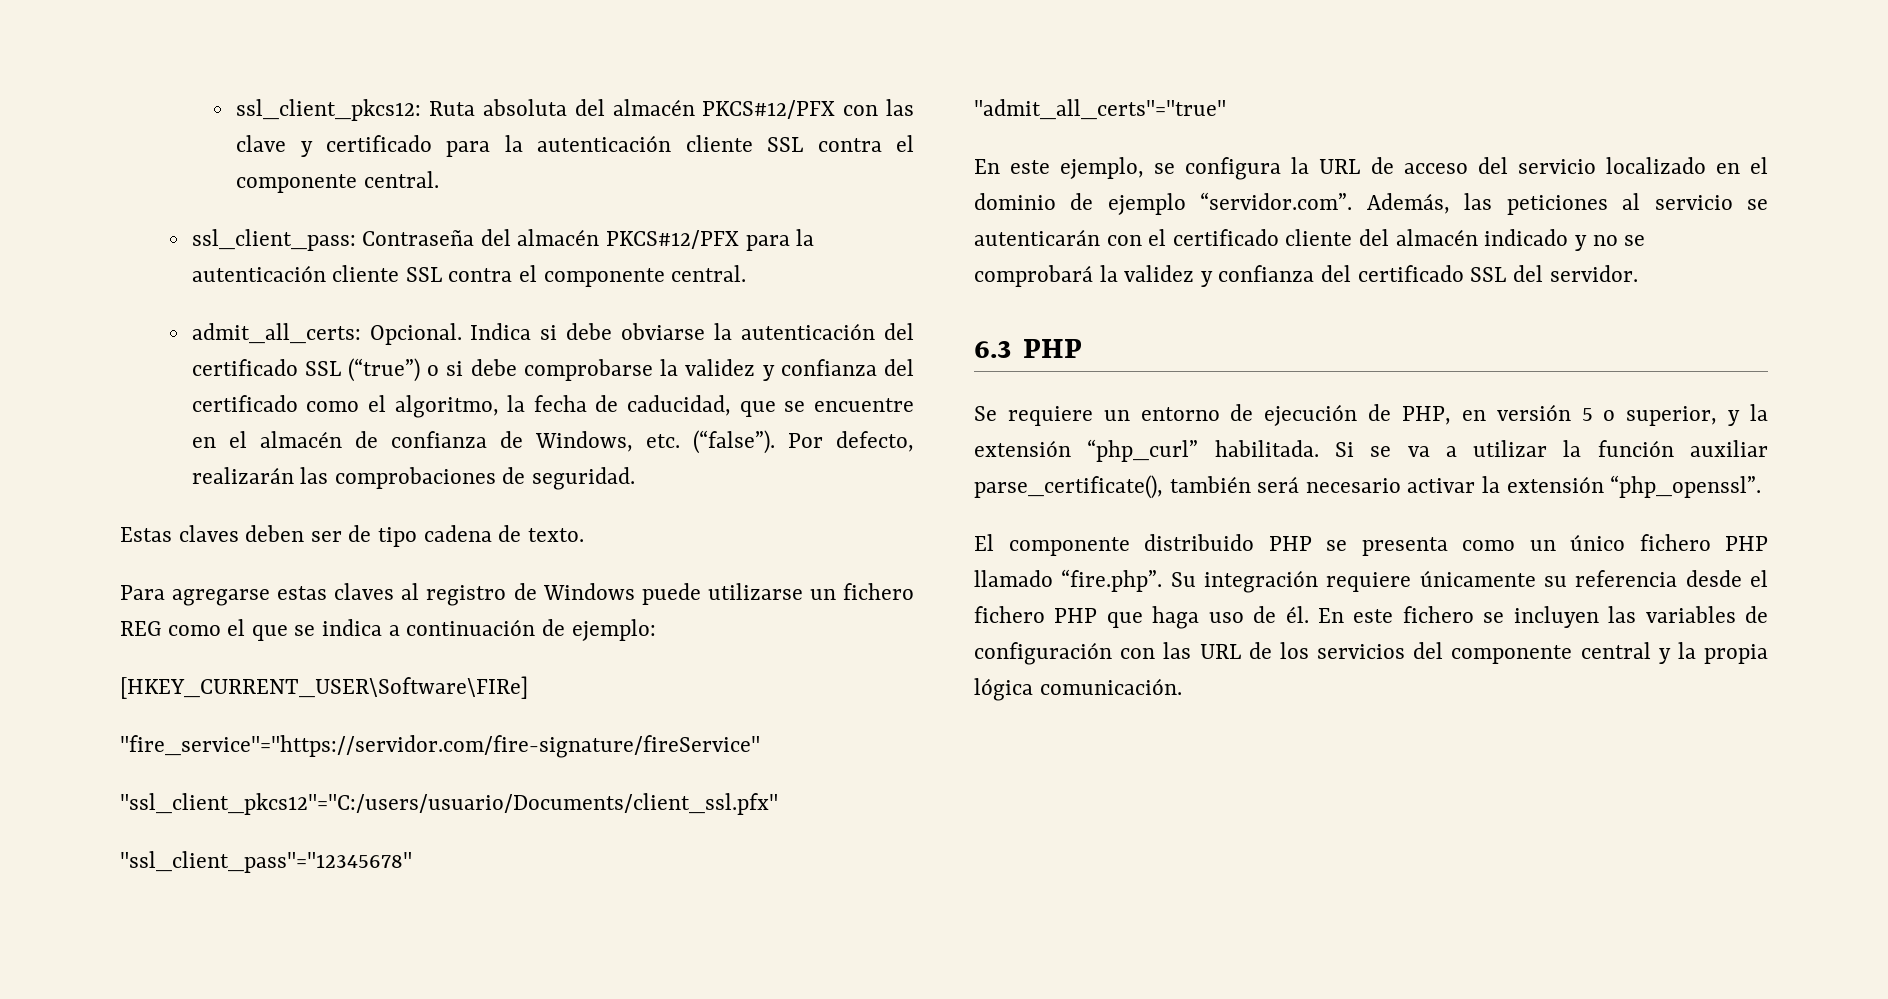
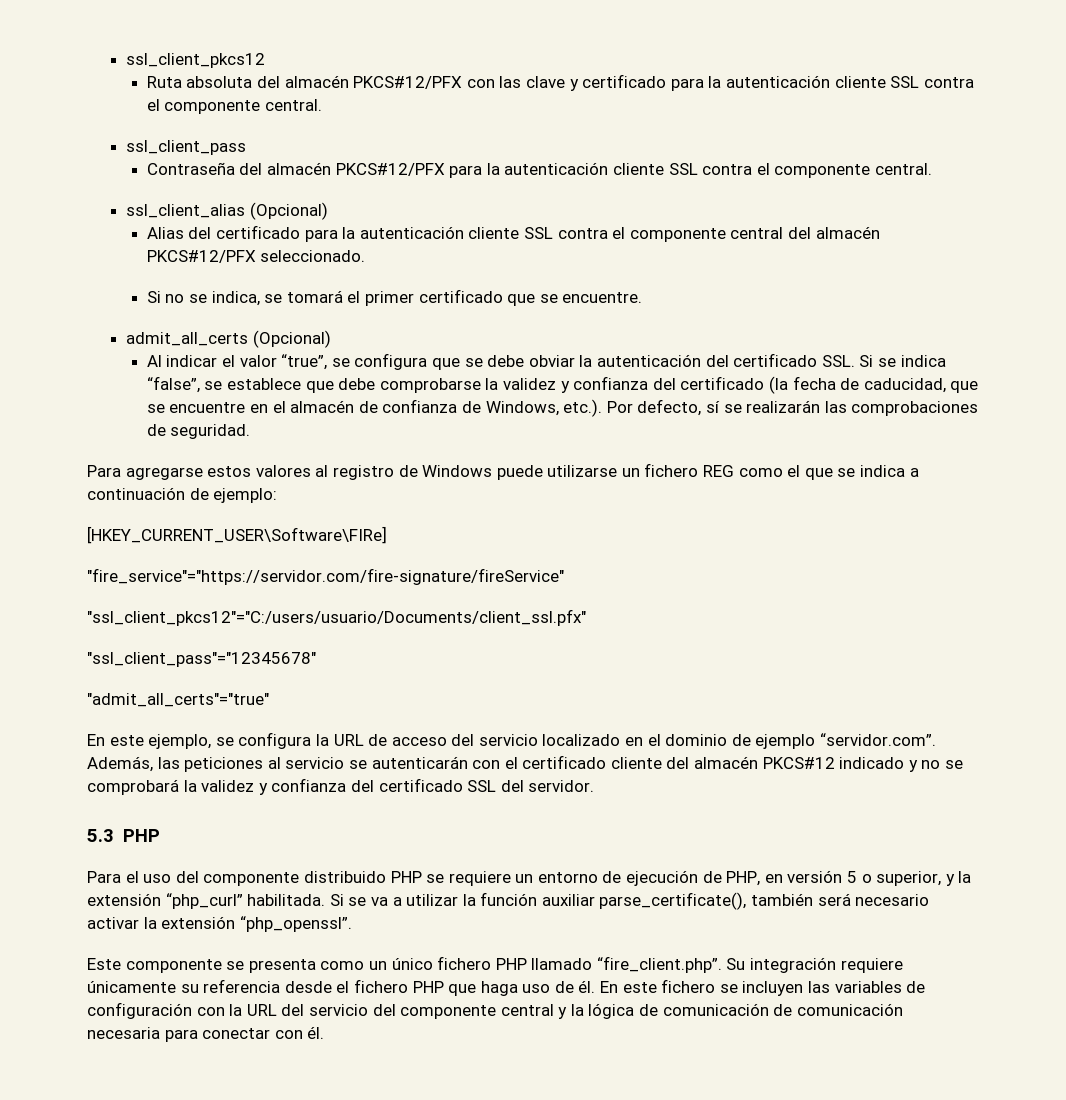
[236,99,422,121] ssl_client_pkcs12: -> [126,53,266,68] ssl_client_pkcs12 //
[191,229,356,251] ssl_client_pass: -> [126,140,247,155] ssl_client_pass //
[191,323,915,345] [191,358,464,382] admit_all_certs: Opcional. Indica si debe obviarse la autenticación del certificado SSL (“true”) o si -> [126,202,328,220] [146,225,880,242] [146,250,366,263] [146,289,643,306] [126,330,331,348] [146,353,946,370] [146,376,334,393] ssl_client_alias (Opcional) // Alias del certificado para la autenticación cliente SSL contra el componente central del almacén PKCS#12/PFX seleccionado. // Si no se indica, se tomará el primer certificado que se encuentre. // admit_all_certs (Opcional) // Al indicar el valor “true”, se configura que se debe obviar la autenticación del certificado SSL. Si se indica “false”, se establece que
[306,395,526,418] como el algoritmo, la -> [768,376,788,394] (la
[645,430,914,454] etc. (“false”). Por defecto, -> [563,399,742,417] etc.). Por defecto, sí se
[120,525,584,547] // Estas claves deben ser de tipo cadena de texto. -> (251, 431) none
[277,583,395,600] estas claves -> [207,465,311,477] estos valores
(1478, 237) none -> [762,757,835,769] PKCS#12
[974,341,1011,358] 6.3 -> [87,829,114,842] 5.3
[974,406,997,421] Se -> [87,871,445,886] Para el uso del componente distribuido PHP se
[974,534,1312,556] El componente distribuido PHP -> [87,958,222,973] Este componente
[1061,569,1163,592] “fire.php”. -> [596,956,722,973] “fire_client.php”.
[1163,642,1405,659] las URL de los servicios -> [229,1004,368,1016] la URL del servicio
[1704,644,1768,664] [974,678,1182,701] propia lógica comunicación. -> [588,1003,903,1019] [87,1026,325,1042] lógica de comunicación de comunicación necesaria para conectar con él.

